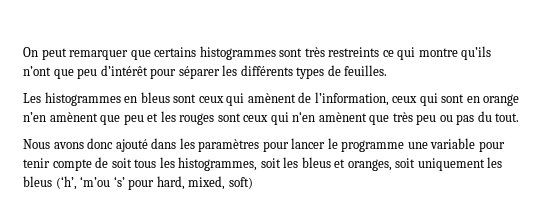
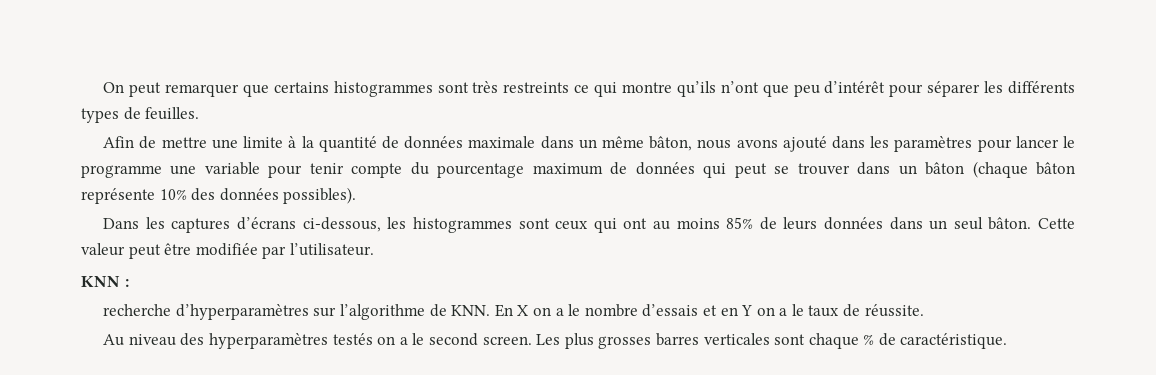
[23,92,520,106] [23,111,520,125] [23,138,114,149] Les histogrammes en bleus sont ceux qui amènent de l’information, ceux qui sont en orange n’en amènent que peu et les rouges sont ceux qui n‘en amènent que très peu ou pas du tout. // Nous avons donc -> [103,136,778,152] Afin de mettre une limite à la quantité de données maximale dans un même bâton, nous avons
[95,157,503,171] [23,176,253,190] de soit tous les histogrammes, soit les bleus et oranges, soit uniquement les bleus (‘h’, ‘m’ou ‘s’ pour hard, mixed, soft) -> [410,161,1076,178] [81,187,357,204] [103,217,1076,233] [81,243,374,259] [81,276,129,287] [103,304,924,320] [103,333,1008,349] du pourcentage maximum de données qui peut se trouver dans un bâton (chaque bâton représente 10% des données possibles). // Dans les captures d’écrans ci-dessous, les histogrammes sont ceux qui ont au moins 85% de leurs données dans un seul bâton. Cette valeur peut être modifiée par l’utilisateur. // KNN : // recherche d’hyperparamètres sur l’algorithme de KNN. En X on a le nombre d’essais et en Y on a le taux de réussite. // Au niveau des hyperparamètres testés on a le second screen. Les plus grosses barres verticales sont chaque % de caractéristique.

